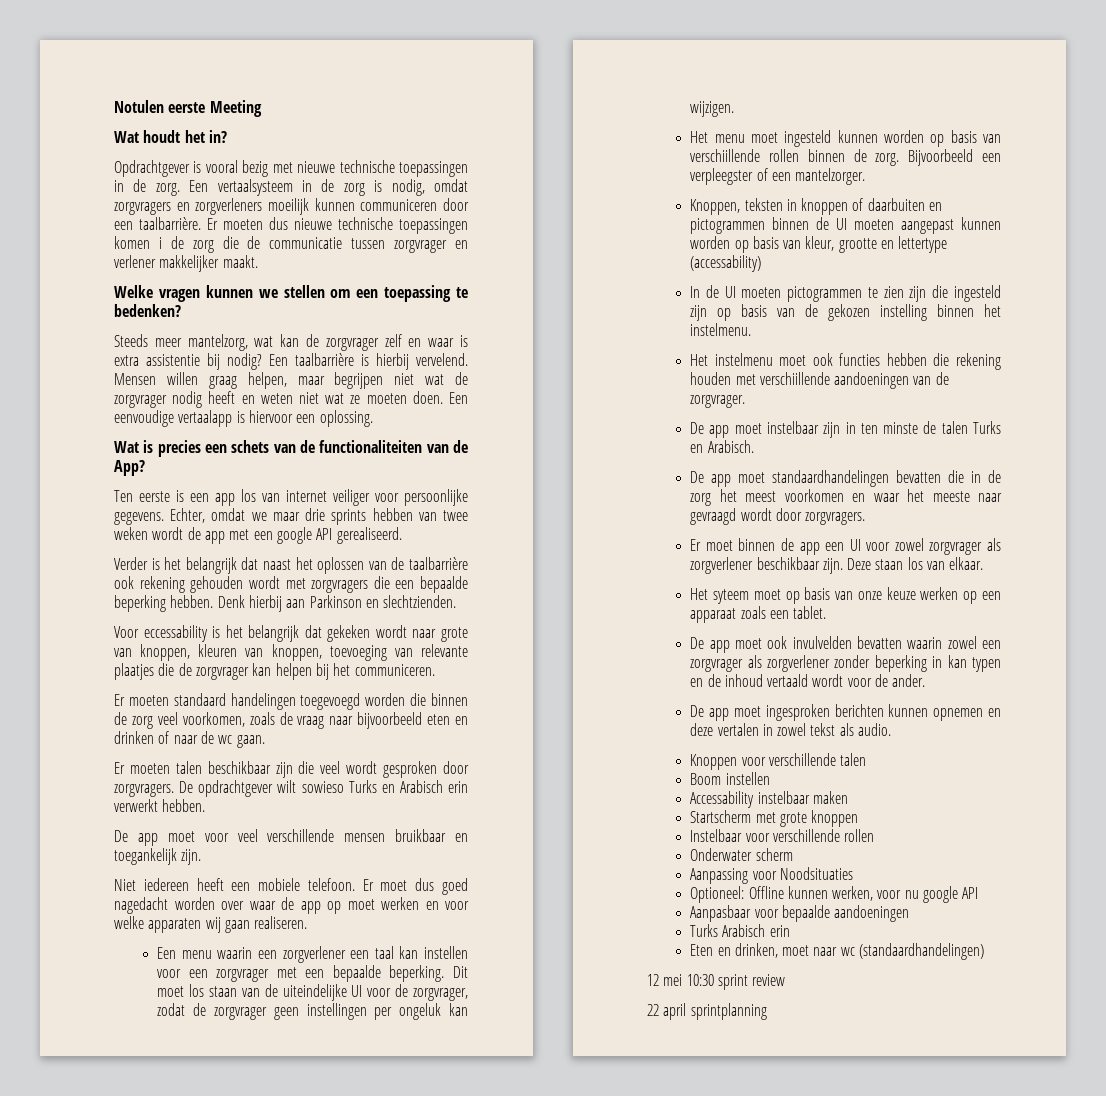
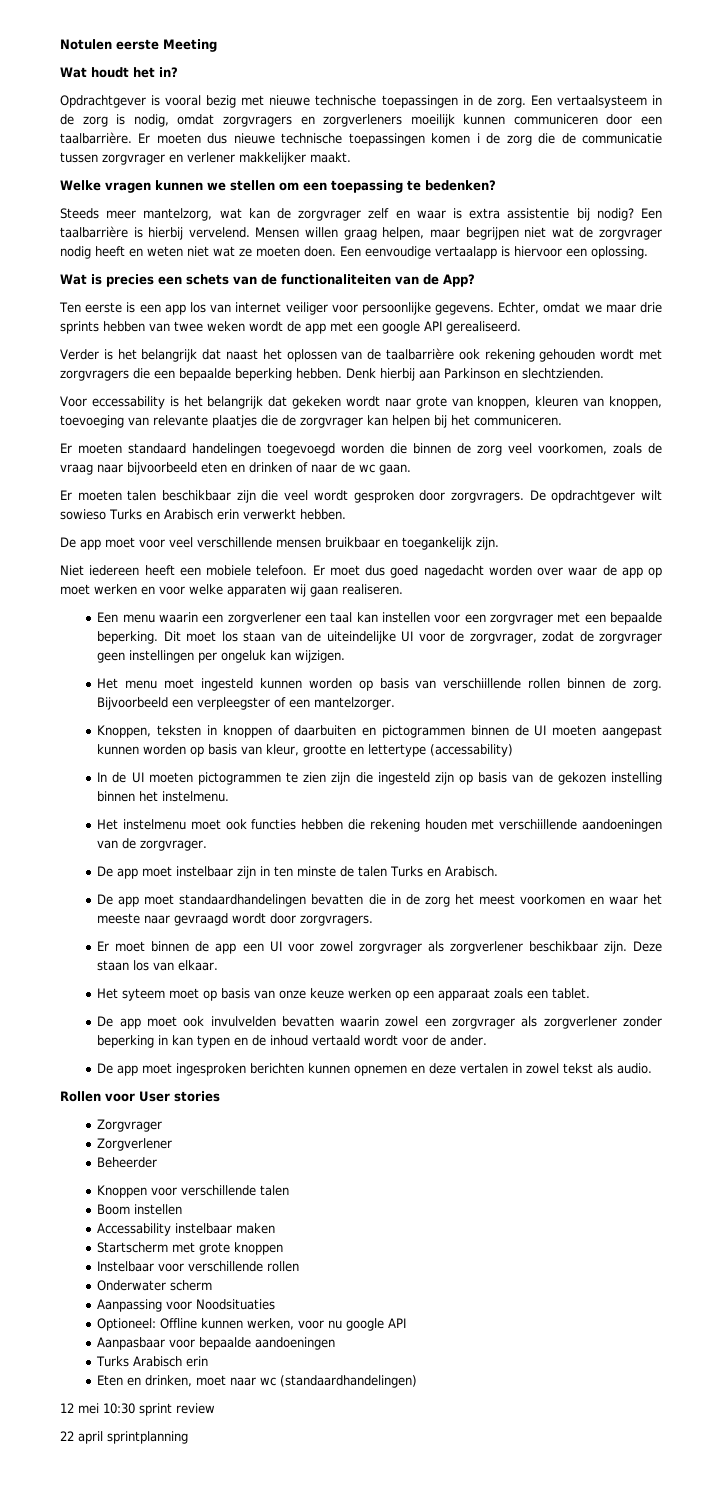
(892, 729) none -> [60,1091,220,1102] [97,1119,163,1132] [97,1138,173,1151] [97,1157,158,1168] // Rollen voor User stories // Zorgvrager // Zorgverlener // Beheerder

